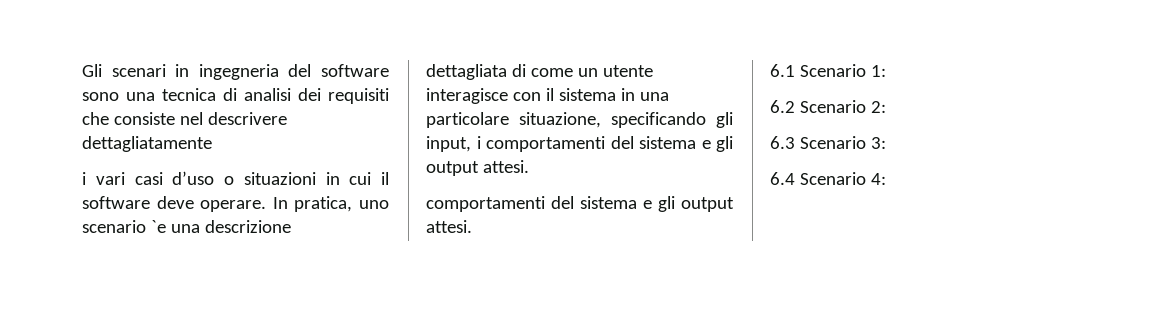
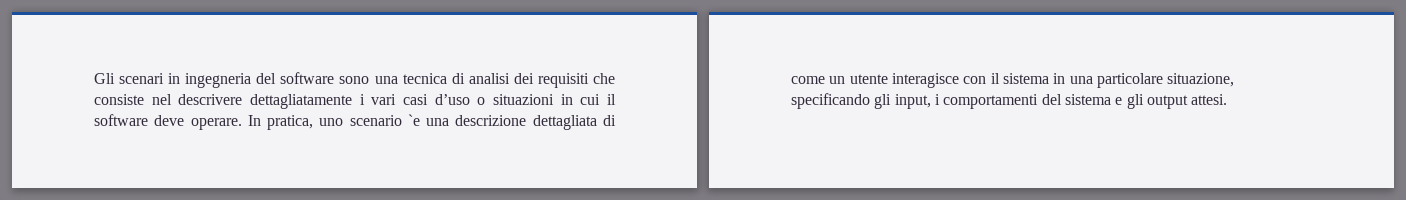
(212, 144) // -> (352, 101) none
(291, 226) // -> (527, 120) none
[426,196,734,212] [426,220,472,233] [770,64,886,77] [770,100,886,113] [770,136,886,149] [770,172,886,185] // comportamenti del sistema e gli output attesi. // 6.1 Scenario 1: // 6.2 Scenario 2: // 6.3 Scenario 3: // 6.4 Scenario 4: -> (1228, 99) none

